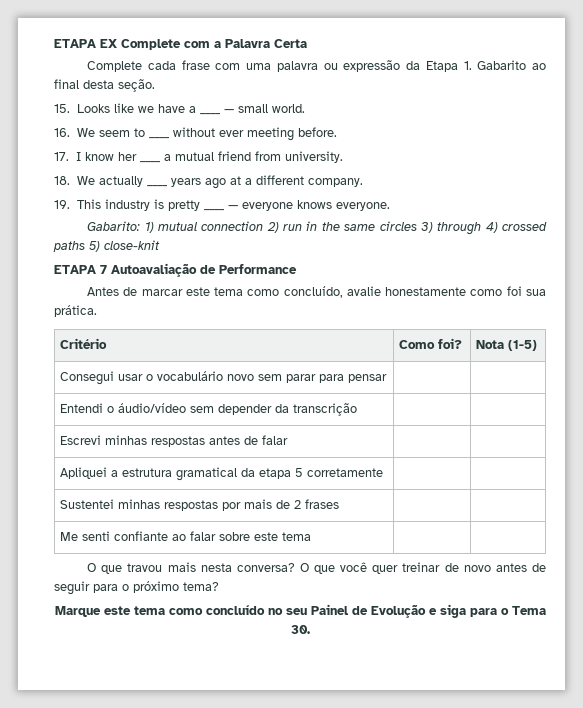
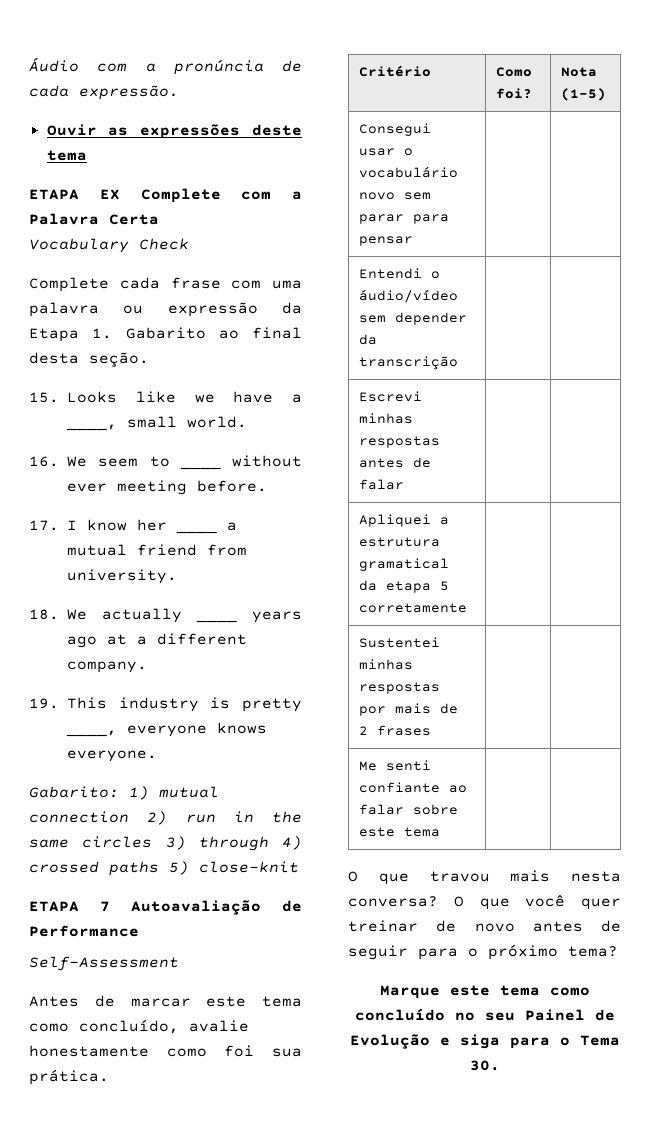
(54, 43) none -> [29,57,302,75] [29,85,179,100] [46,124,302,139] [46,150,87,161] Áudio com a pronúncia de cada expressão. // Ouvir as expressões deste tema //
(307, 43) none -> [29,238,189,253] // Vocabulary Check
[199,113,221,115] [223,109,234,113] ____ — -> [66,424,117,431] ____,
[203,209,225,211] [227,205,238,209] ____ — -> [66,730,117,737] ____,
(297, 269) none -> [29,956,179,971] // Self-Assessment

